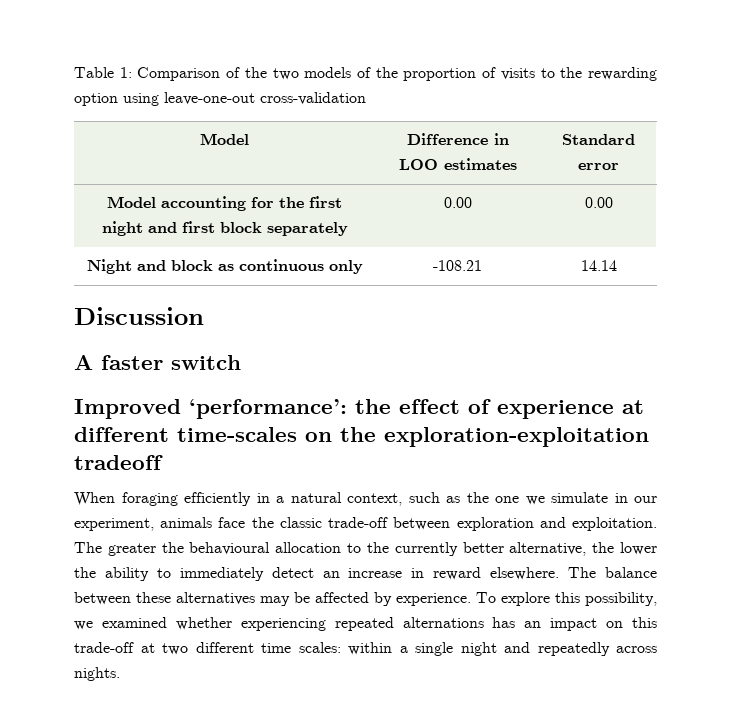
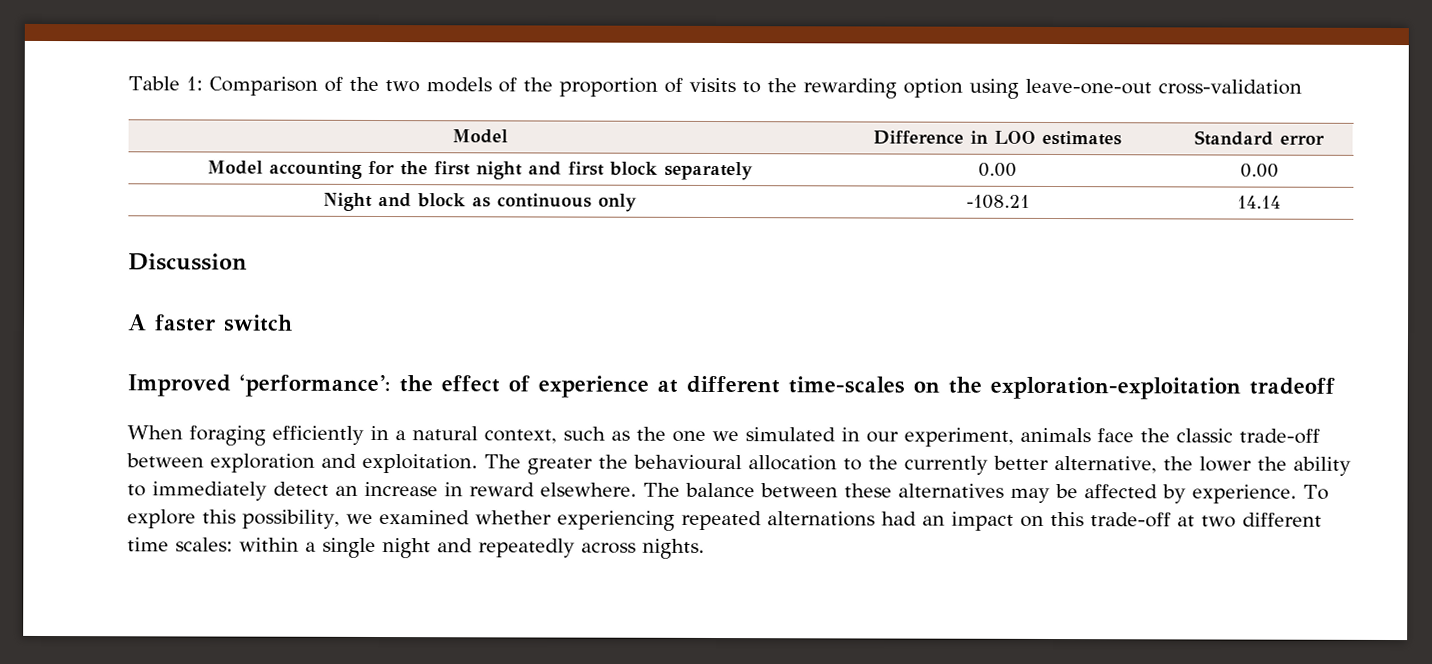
[551,492,608,503] simulate -> [745,427,836,442] simulated
[492,617,516,628] has -> [880,511,917,526] had

